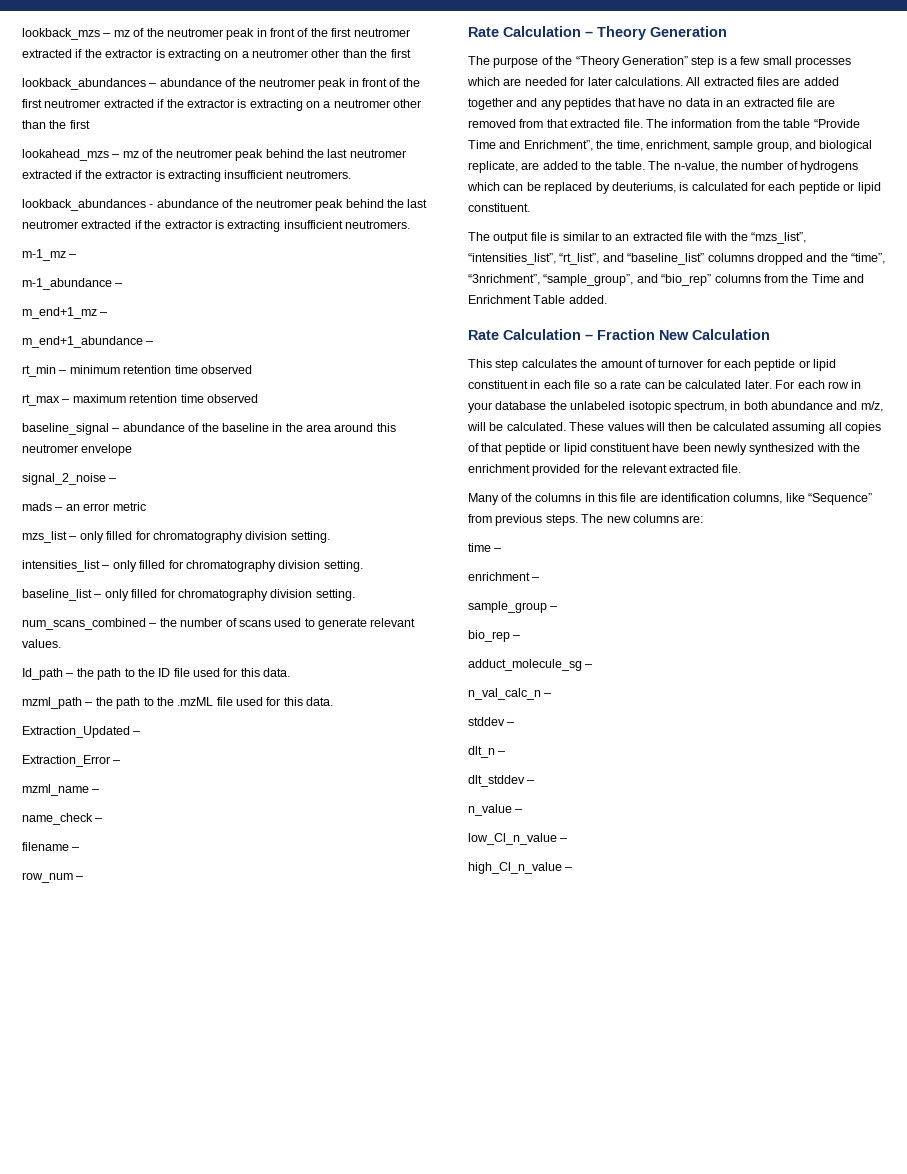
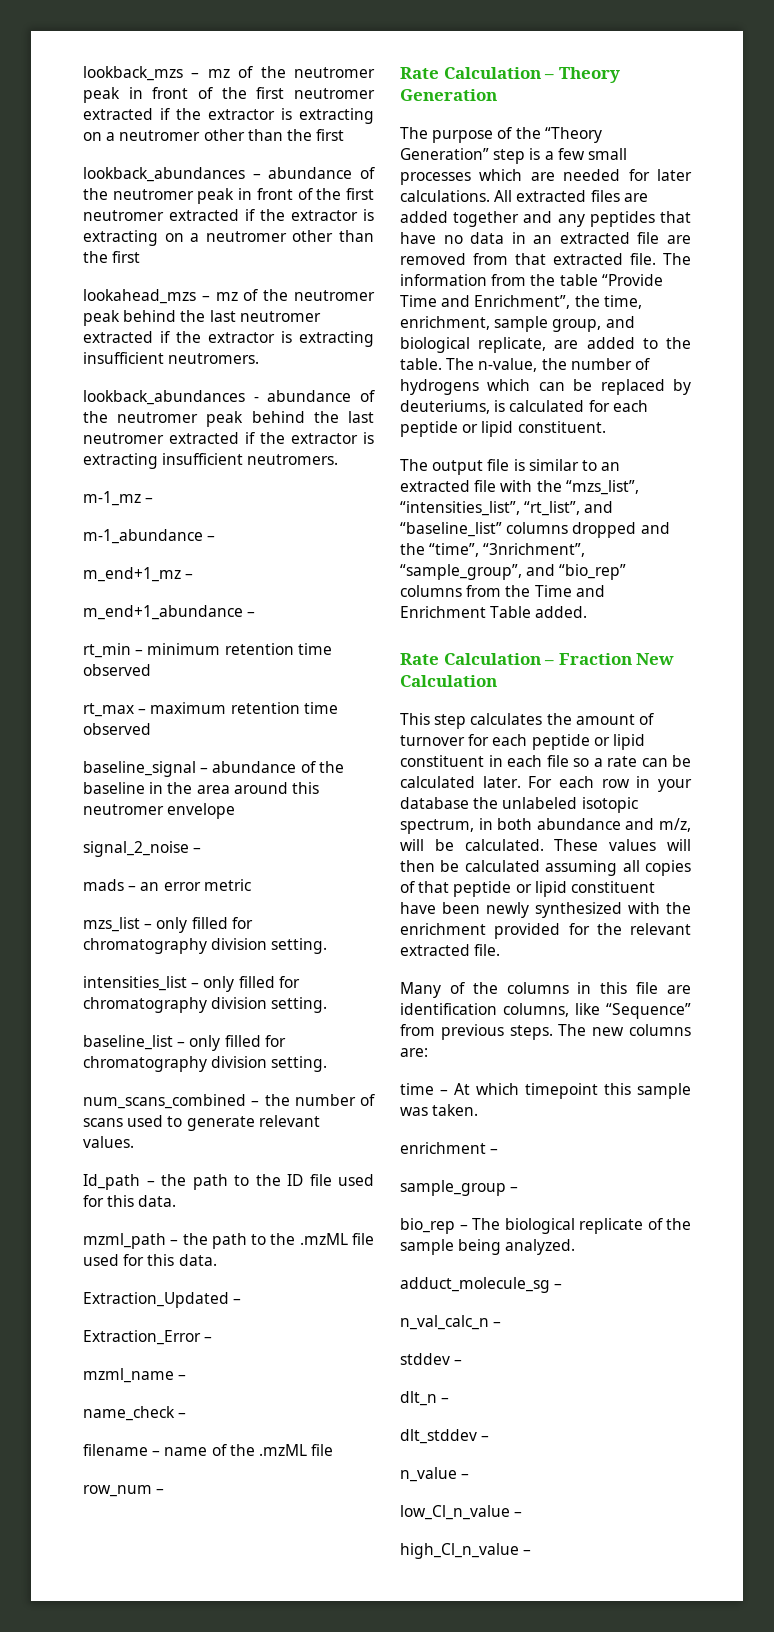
(80, 849) none -> [164,1444,334,1456] name of the .mzML file
(502, 550) none -> [454,1083,691,1099] [400,1104,479,1116] At which timepoint this sample was taken.
(521, 637) none -> [472,1218,691,1234] [400,1239,576,1255] The biological replicate of the sample being analyzed.

